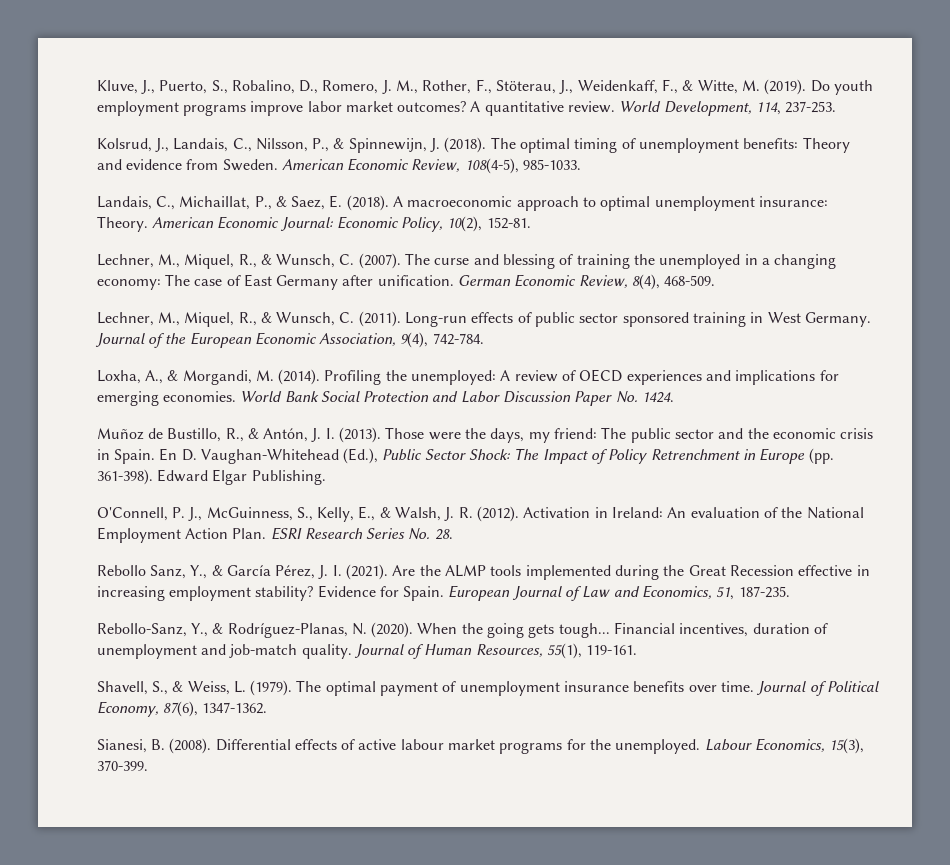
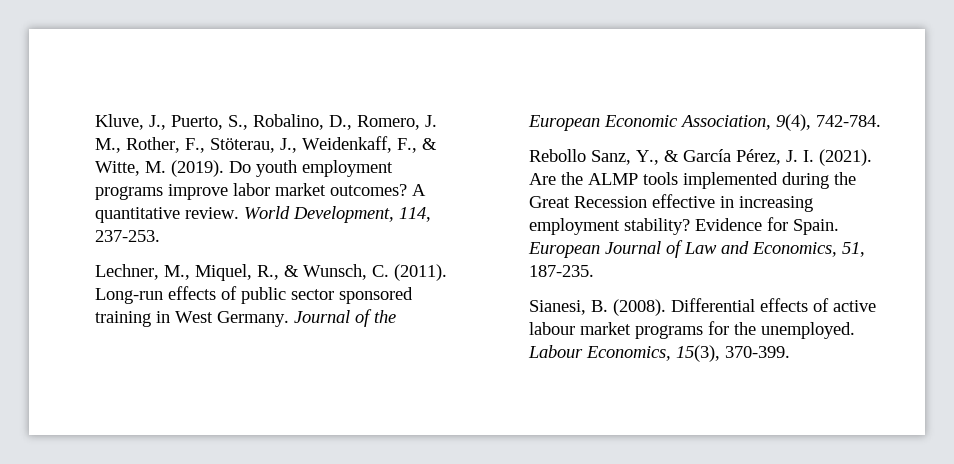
[96,137,850,153] [96,158,582,174] [96,195,829,211] [96,216,531,232] [96,253,837,269] [96,274,716,290] // Kolsrud, J., Landais, C., Nilsson, P., & Spinnewijn, J. (2018). The optimal timing of unemployment benefits: Theory and evidence from Sweden. American Economic Review, 108(4-5), 985-1033. // Landais, C., Michaillat, P., & Saez, E. (2018). A macroeconomic approach to optimal unemployment insurance: Theory. American Economic Journal: Economic Policy, 10(2), 152-81. // Lechner, M., Miquel, R., & Wunsch, C. (2007). The curse and blessing of training the unemployed in a changing economy: The case of East Germany after unification. German Economic Review, 8(4), 468-509. -> (160, 236) none
[96,369,839,385] [96,391,675,406] [96,427,874,443] [96,448,834,464] [96,469,326,485] [96,506,864,522] [96,527,453,543] // Loxha, A., & Morgandi, M. (2014). Profiling the unemployed: A review of OECD experiences and implications for emerging economies. World Bank Social Protection and Labor Discussion Paper No. 1424. // Muñoz de Bustillo, R., & Antón, J. I. (2013). Those were the days, my friend: The public sector and the economic crisis in Spain. En D. Vaughan-Whitehead (Ed.), Public Sector Shock: The Impact of Policy Retrenchment in Europe (pp. 361-398). Edward Elgar Publishing. // O'Connell, P. J., McGuinness, S., Kelly, E., & Walsh, J. R. (2012). Activation in Ireland: An evaluation of the National Employment Action Plan. ESRI Research Series No. 28. -> (881, 121) none
[96,622,829,638] [96,643,638,659] [96,680,879,696] [96,701,268,717] // Rebollo-Sanz, Y., & Rodríguez-Planas, N. (2020). When the going gets tough... Financial incentives, duration of unemployment and job-match quality. Journal of Human Resources, 55(1), 119-161. // Shavell, S., & Weiss, L. (1979). The optimal payment of unemployment insurance benefits over time. Journal of Political Economy, 87(6), 1347-1362. -> (594, 271) none

